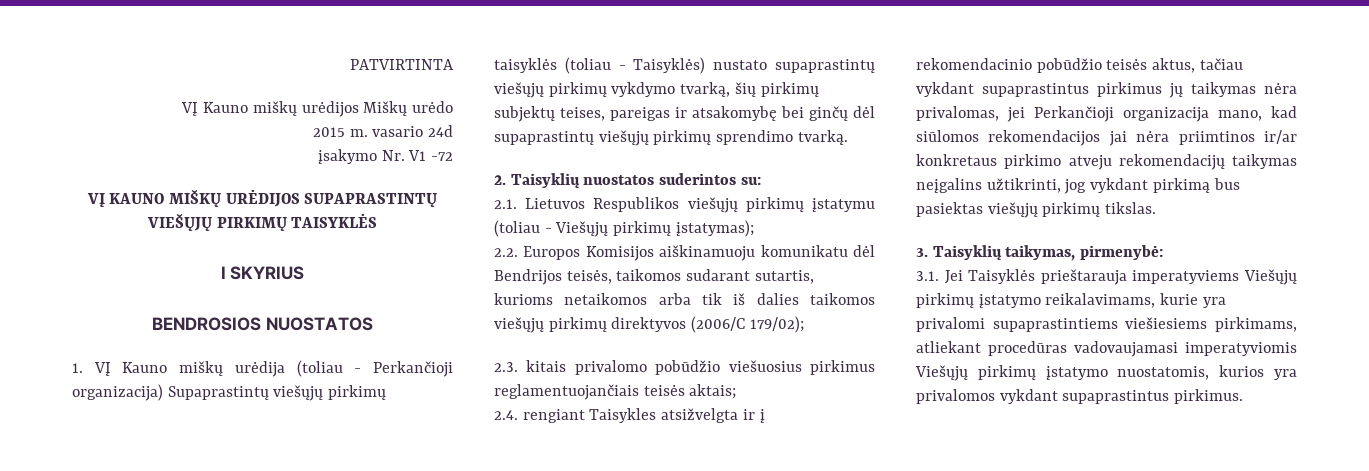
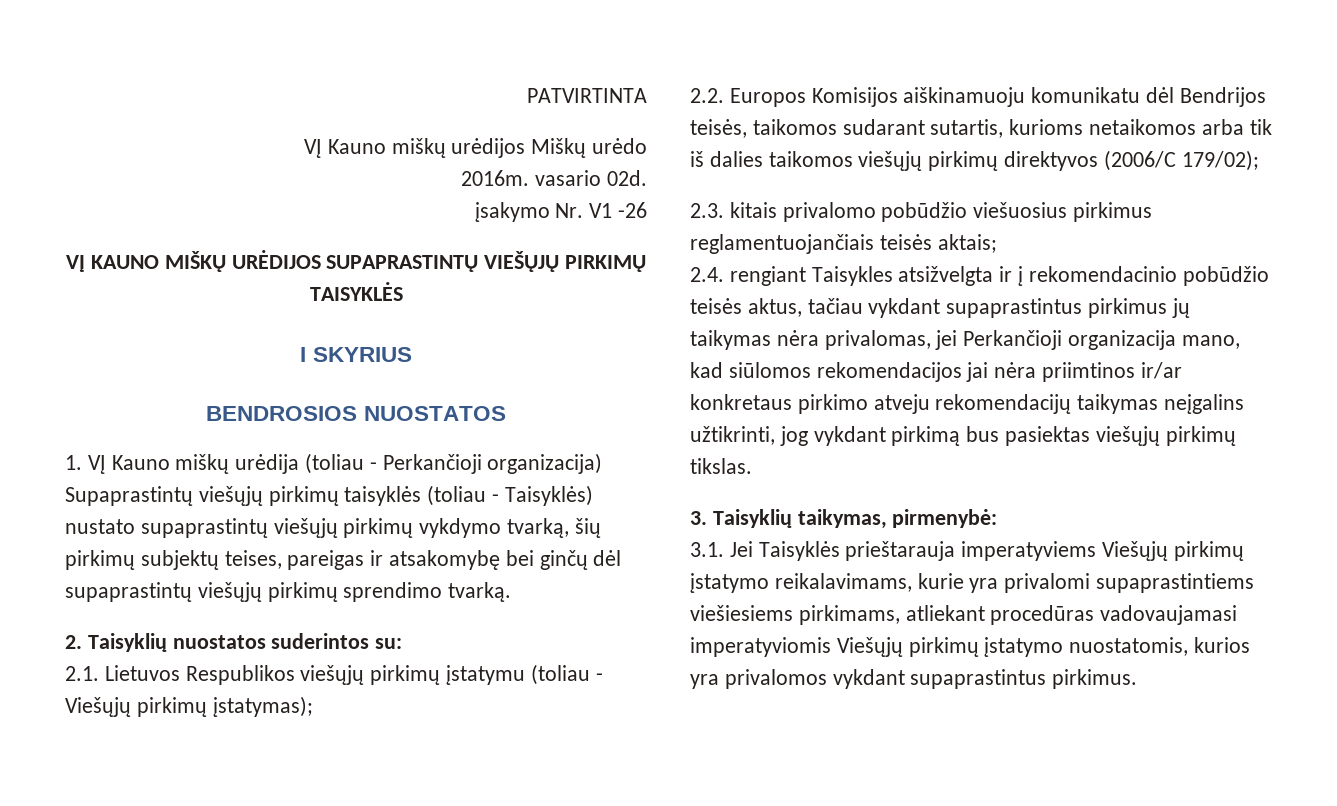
[312,125,454,137] 2015 m. vasario 24d -> [461,170,647,186] 2016m. vasario 02d.
[431,152,454,161] -72 -> [618,202,647,218] -26

